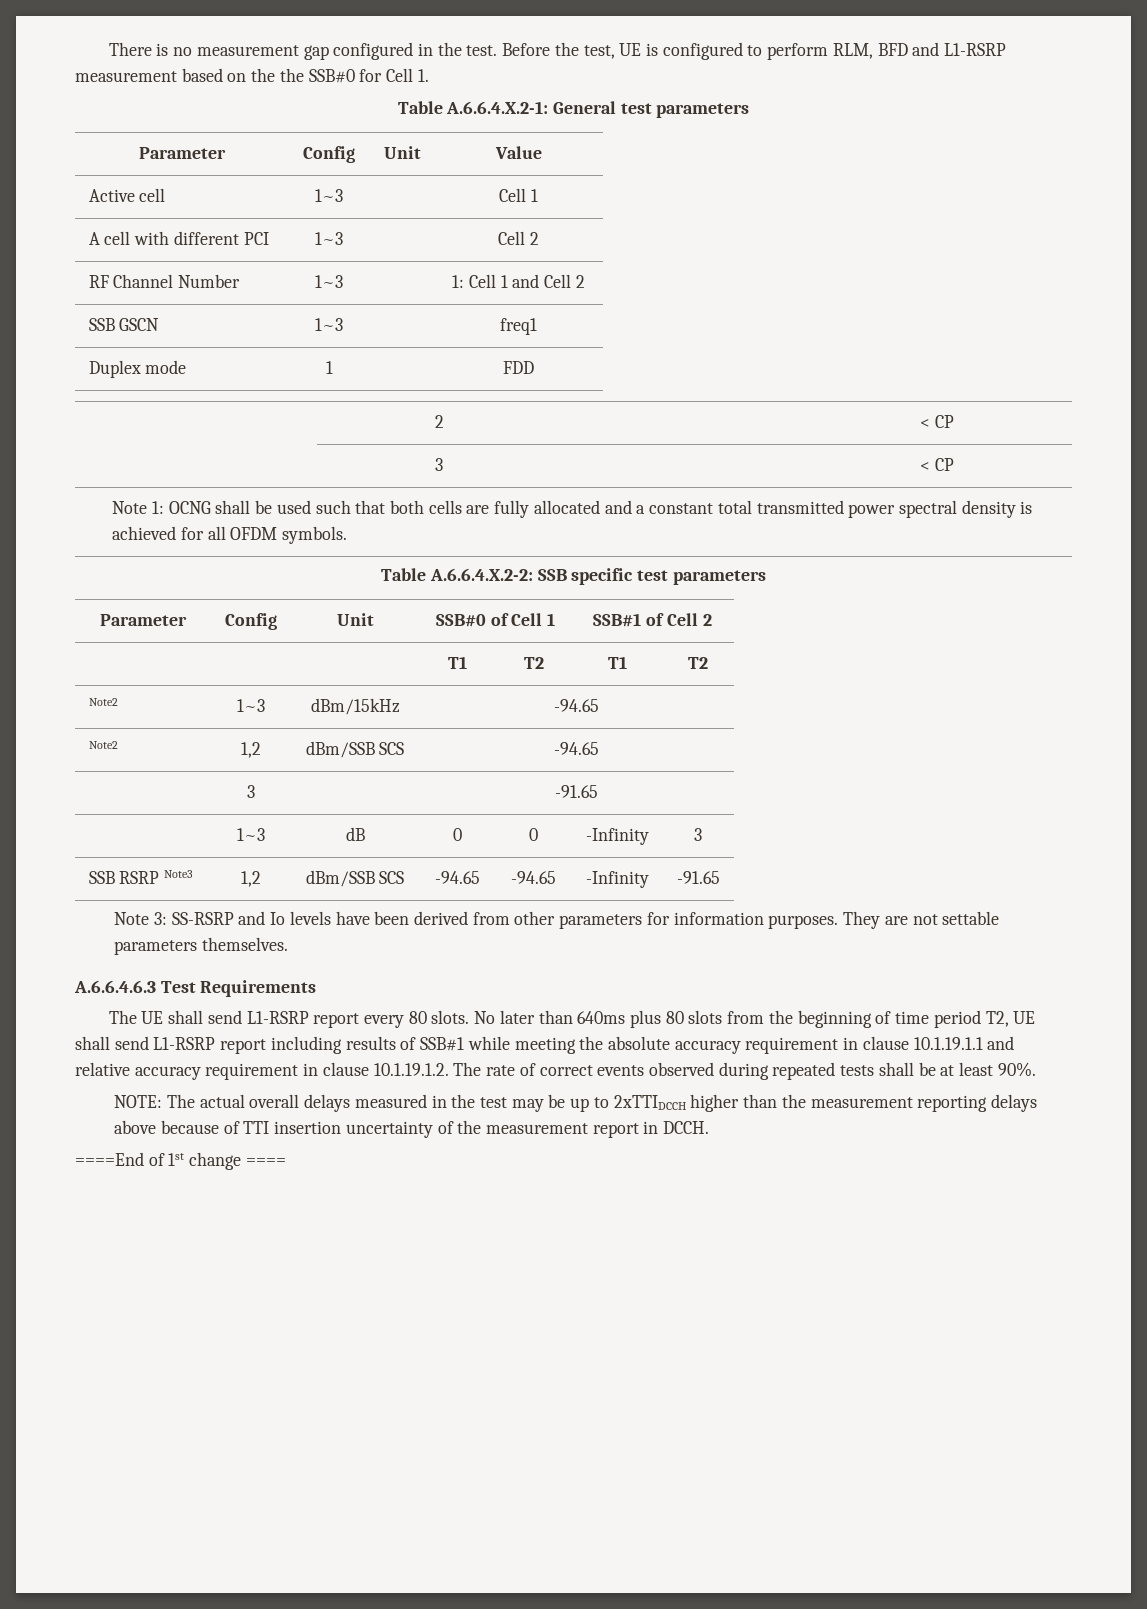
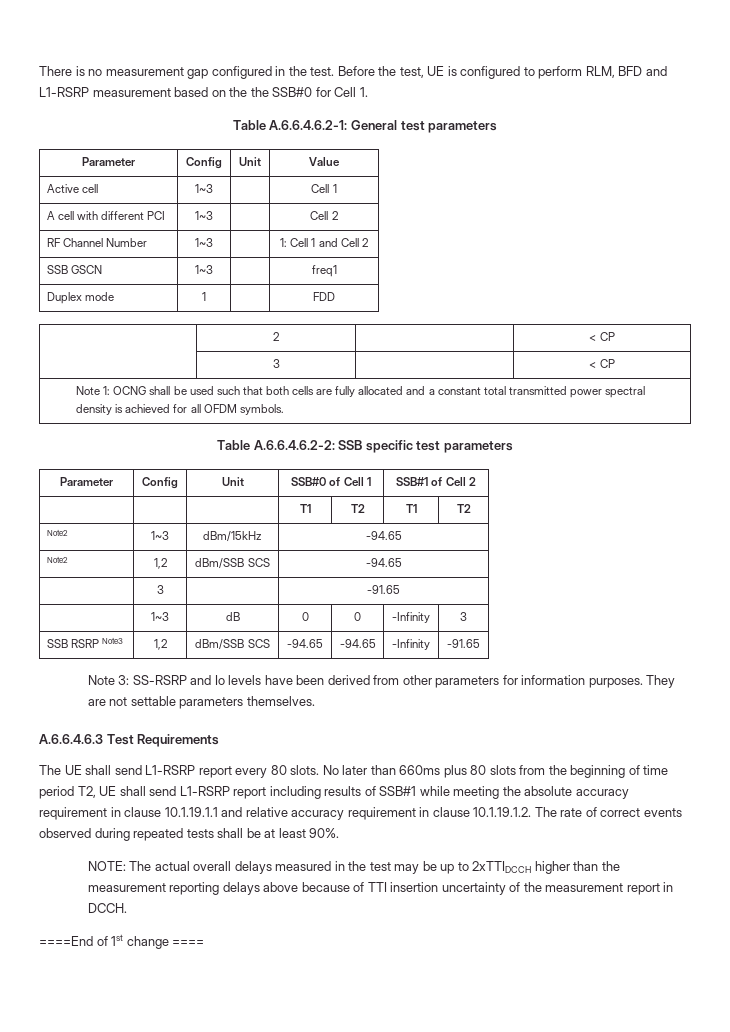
[446,101,549,114] A.6.6.4.X.2-1: -> [269,120,348,130] A.6.6.4.6.2-1:
[429,568,533,581] A.6.6.4.X.2-2: -> [253,440,335,450] A.6.6.4.6.2-2:
[577,1011,626,1024] 640ms -> [399,765,441,775] 660ms

